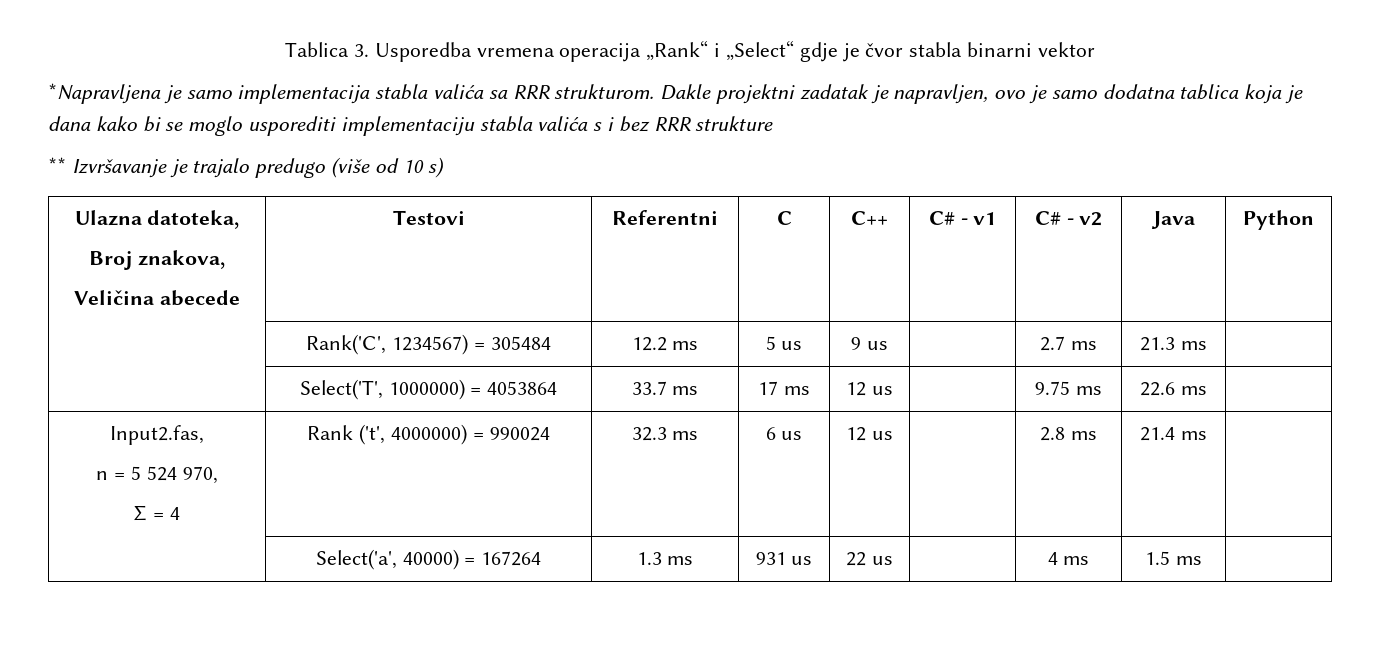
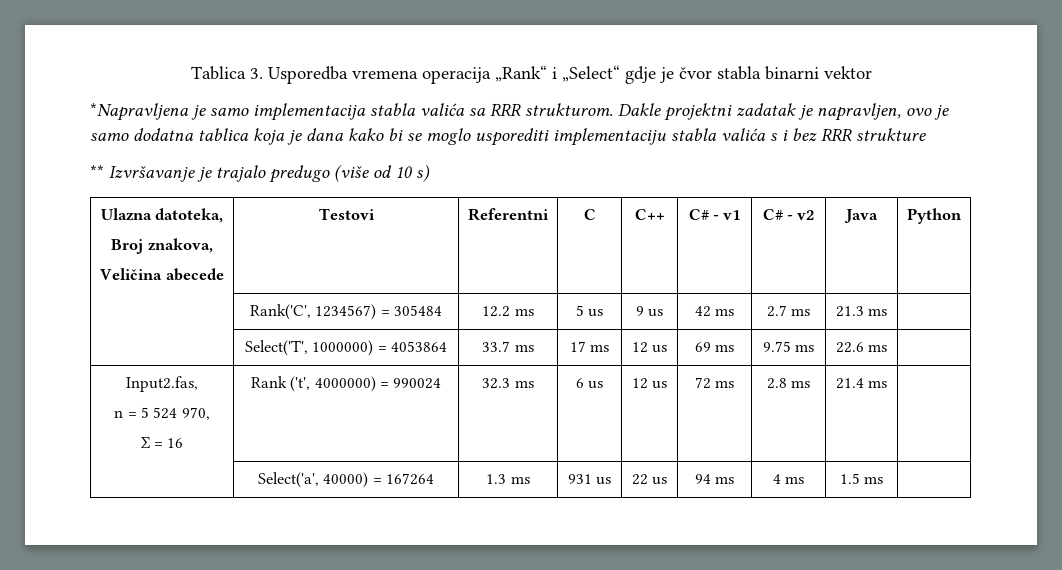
(888, 345) none -> [694,306,735,317] 42 ms
(893, 390) none -> [694,342,735,352] 69 ms
[169,507,180,520] 4 -> [167,438,184,448] 16
(893, 435) none -> [694,377,735,389] 72 ms
(893, 560) none -> [694,474,735,484] 94 ms

